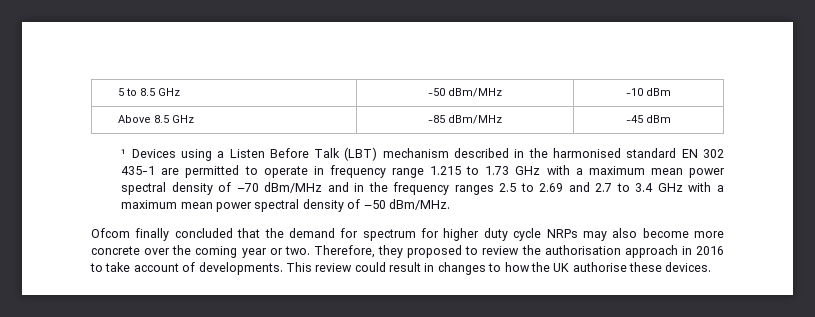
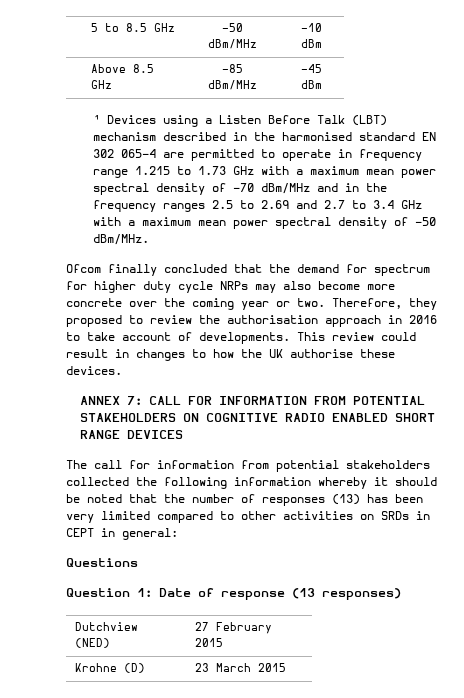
[121,166,156,175] 435-1 -> [121,149,157,158] 065-4
(712, 267) none -> [79,396,425,405] [79,413,435,422] [79,430,183,439] [66,460,430,472] [66,477,437,489] [66,494,423,506] [66,511,430,523] [66,528,178,540] [66,558,138,567] [66,588,401,600] [74,622,138,631] [74,638,110,648] [194,622,272,634] [194,638,223,647] [74,663,145,673] [194,663,286,672] // ANNEX 7: CALL FOR INFORMATION FROM POTENTIAL STAKEHOLDERS ON COGNITIVE RADIO ENABLED SHORT RANGE DEVICES // The call for information from potential stakeholders collected the following information whereby it should be noted that the number of responses (13) has been very limited compared to other activities on SRDs in CEPT in general: // Questions // Question 1: Date of response (13 responses) // Dutchview (NED) | 27 February 2015 // Krohne (D) | 23 March 2015

